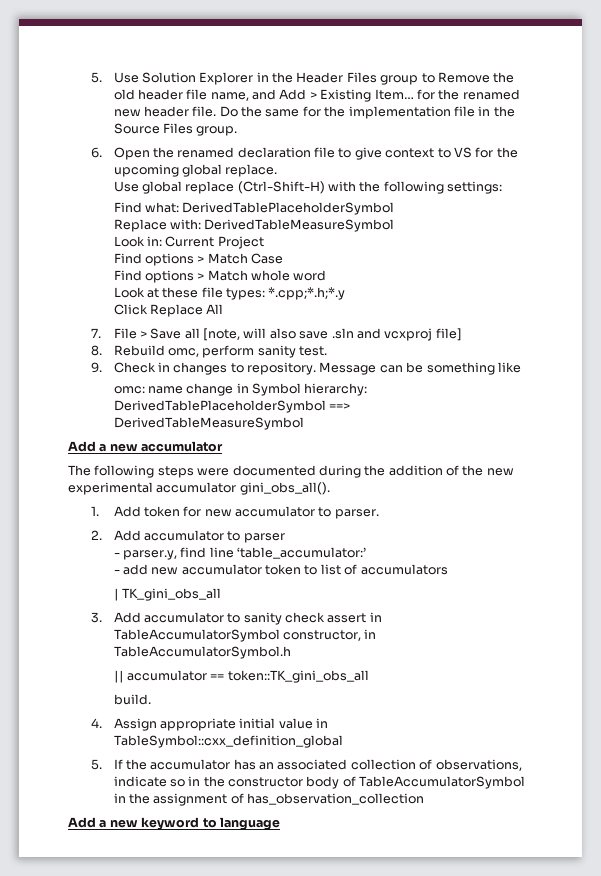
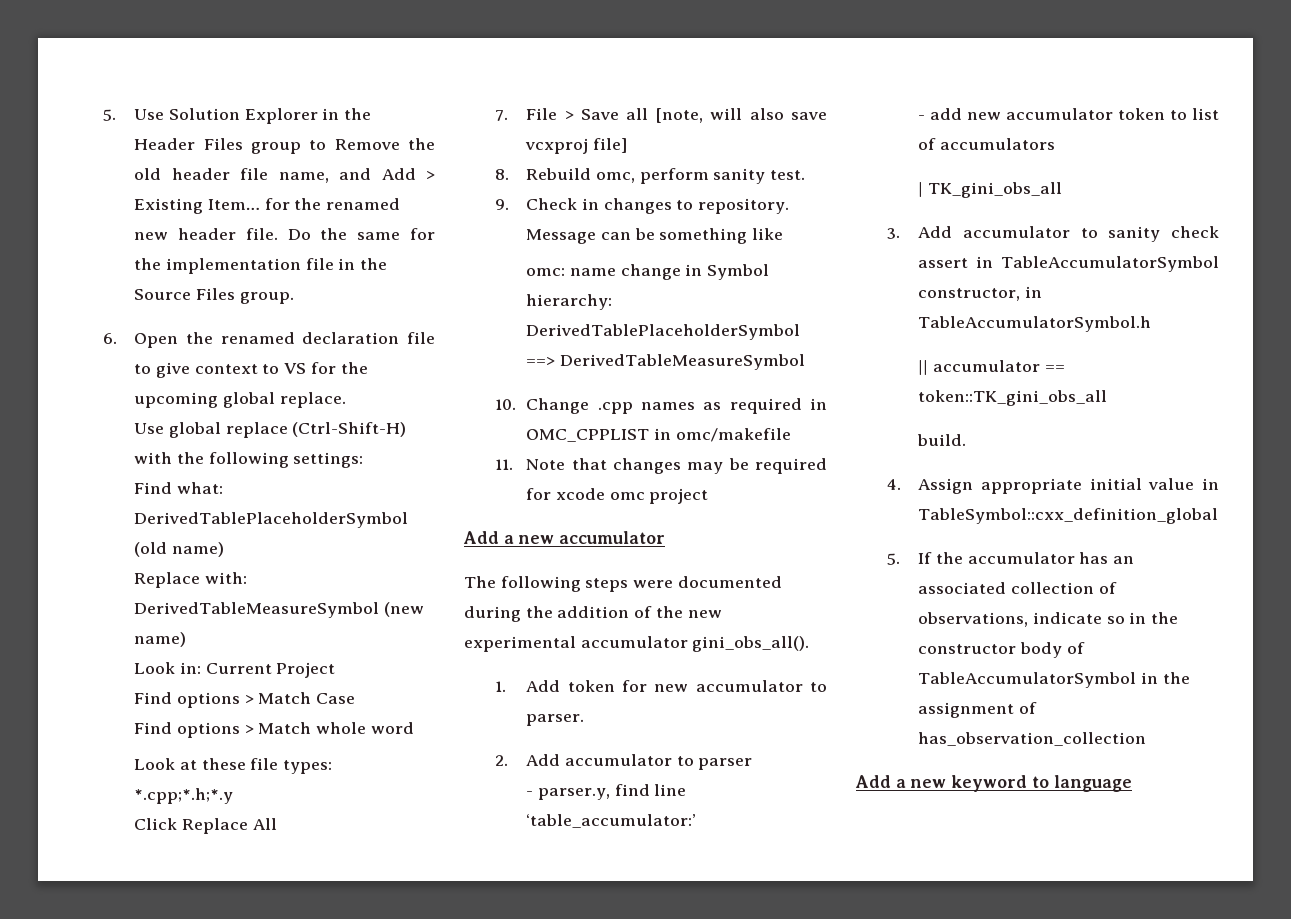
(395, 208) none -> [134,542,224,557] (old name)
(395, 225) none -> [383,602,424,617] [134,632,187,647] (new name)
[331,328,381,339] .sln and -> (827, 116) none
(304, 423) none -> [495,398,827,414] [526,428,791,442] [495,458,827,474] [526,488,709,504] // 10. Change .cpp names as required in OMC_CPPLIST in omc/makefile // 11. Note that changes may be required for xcode omc project

